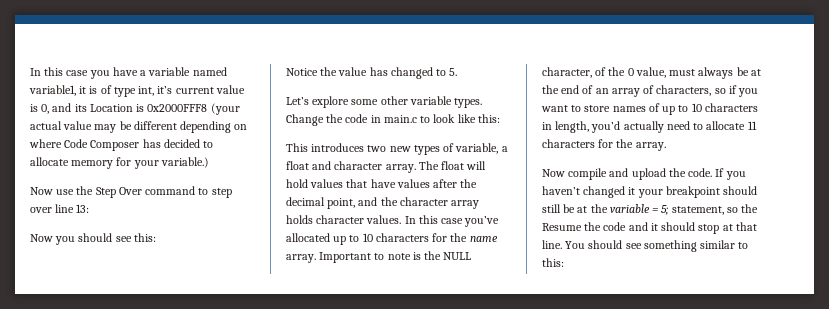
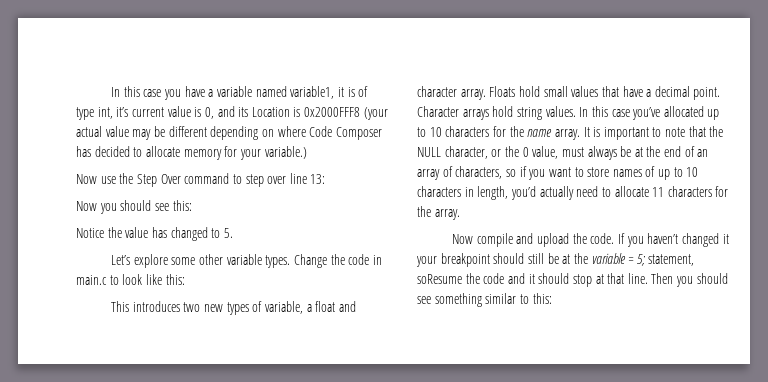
[418,161,487,170] [286,179,478,188] [286,197,480,209] [286,215,365,224] The float will hold values that have values after the decimal point, and the character array holds character -> [489,86,721,100] [417,106,542,120] Floats hold small values that have a decimal point. Character arrays hold string
[319,252,372,263] Important -> [583,127,649,140] It is important
[412,252,421,260] is -> [688,126,706,137] that
[595,67,607,76] of -> [491,149,502,157] or
[726,204,759,213] [542,223,582,231] so the Resume -> [417,274,462,284] soResume
[565,241,586,249] You -> [651,273,694,287] Then you

